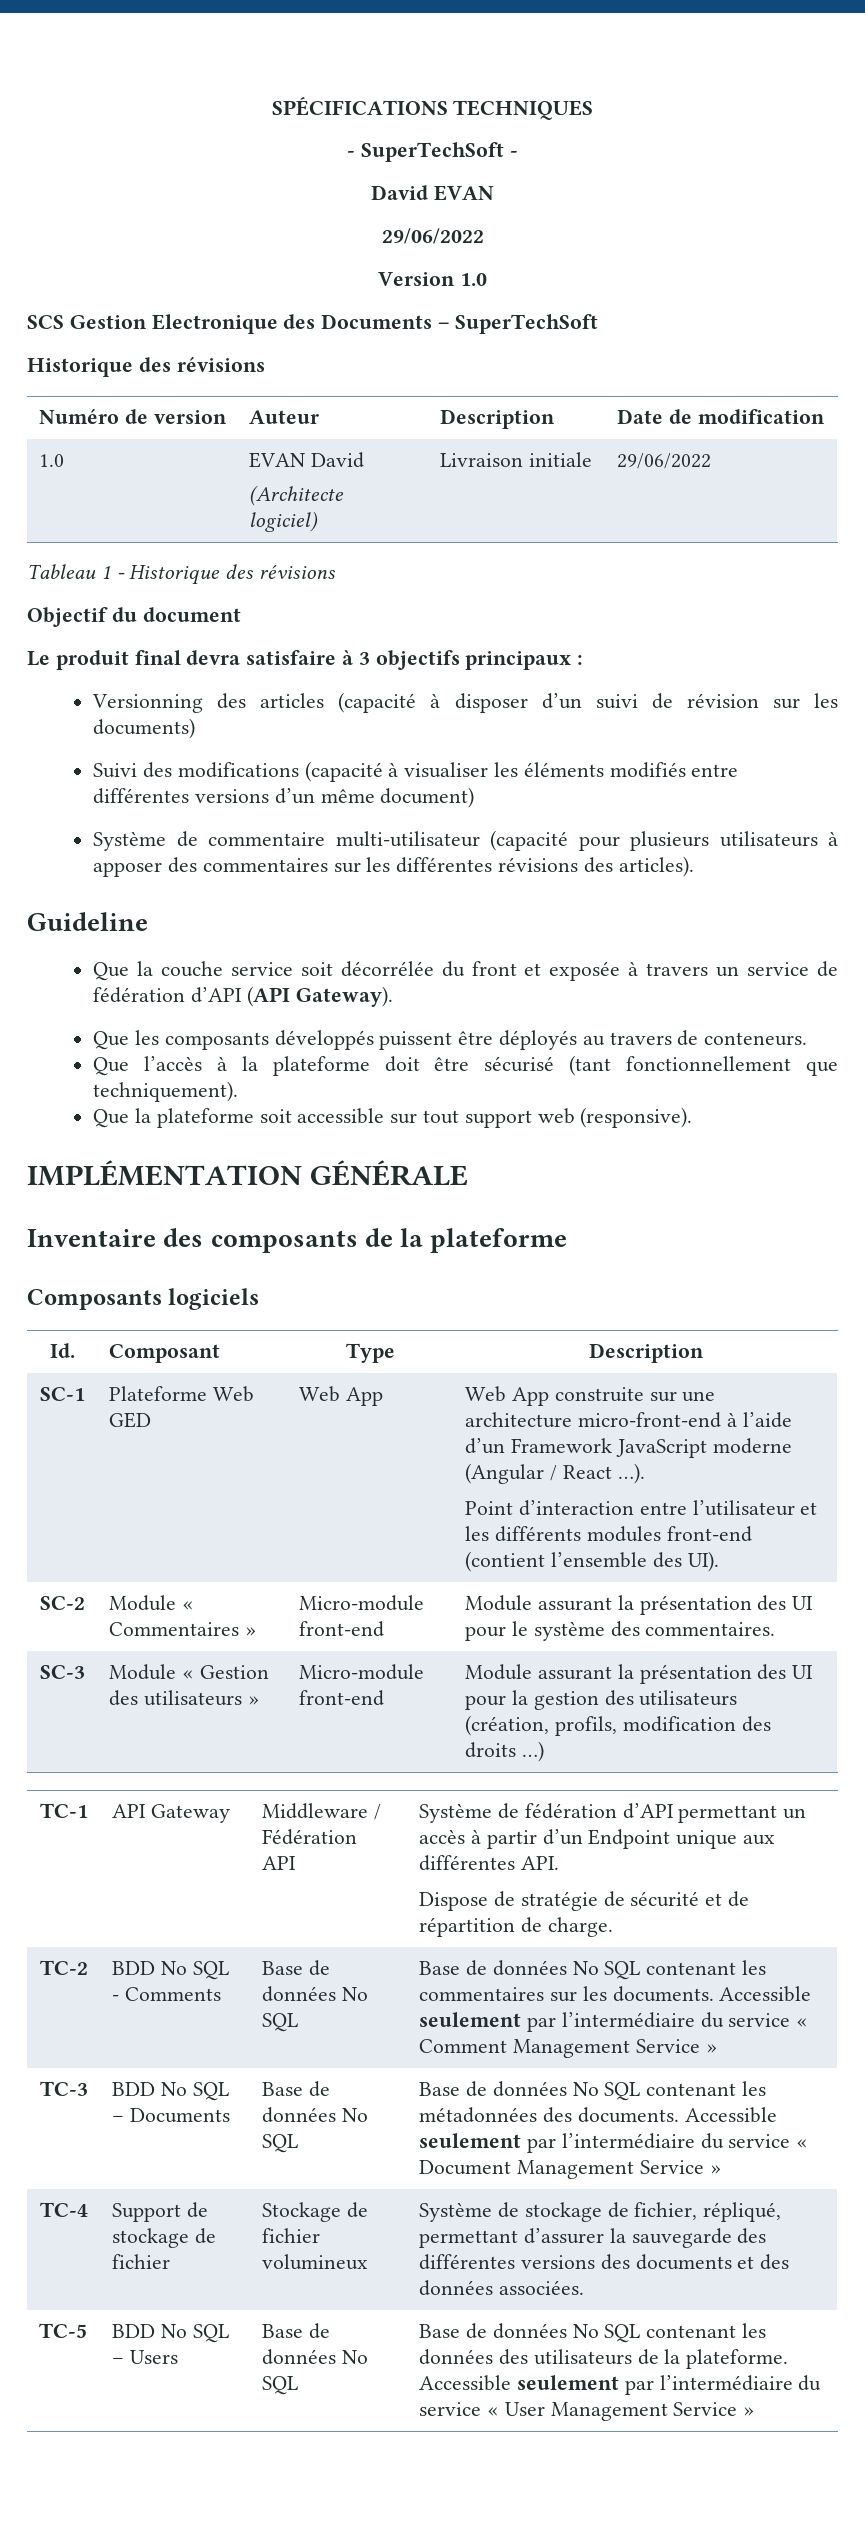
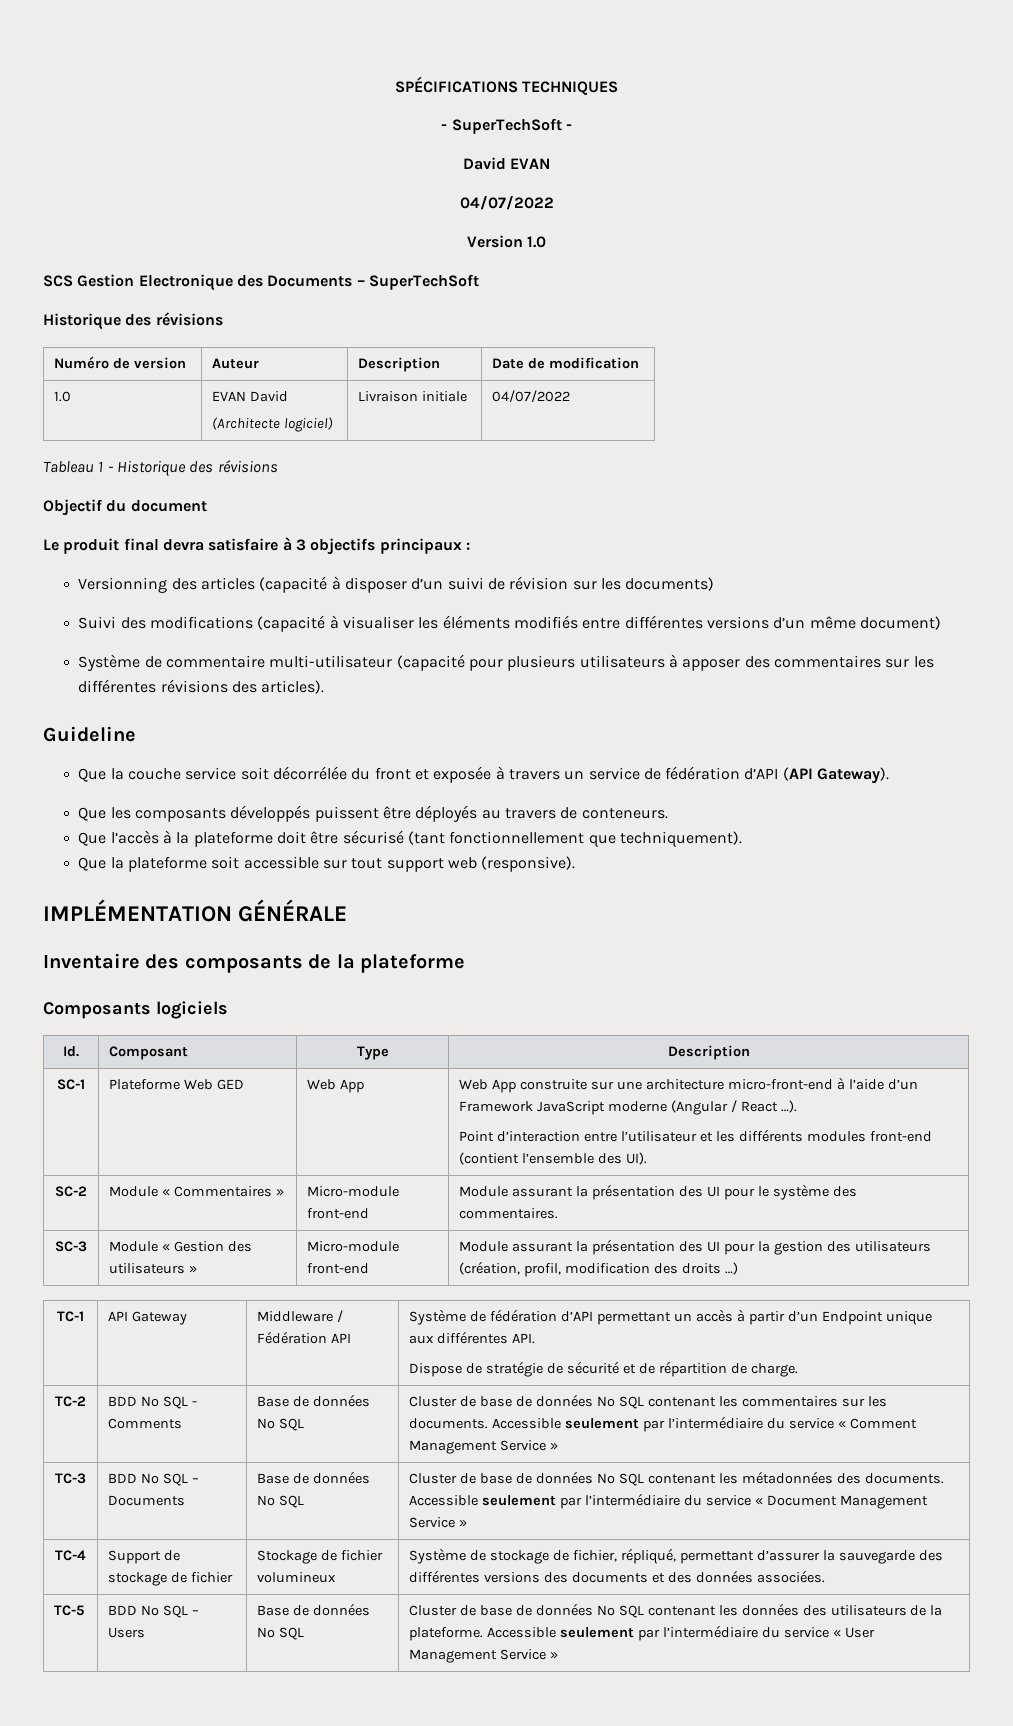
[381,228,484,244] 29/06/2022 -> [459,196,554,210] 04/07/2022
[617,453,712,469] 29/06/2022 -> [492,390,571,403] 04/07/2022
[554,1716,617,1736] profils, -> [524,1263,562,1277] profil,
[419,1961,461,1975] Base -> [409,1396,513,1407] Cluster de base
[419,2082,461,2096] Base -> [409,1473,513,1484] Cluster de base
[419,2324,461,2338] Base -> [409,1605,513,1616] Cluster de base

